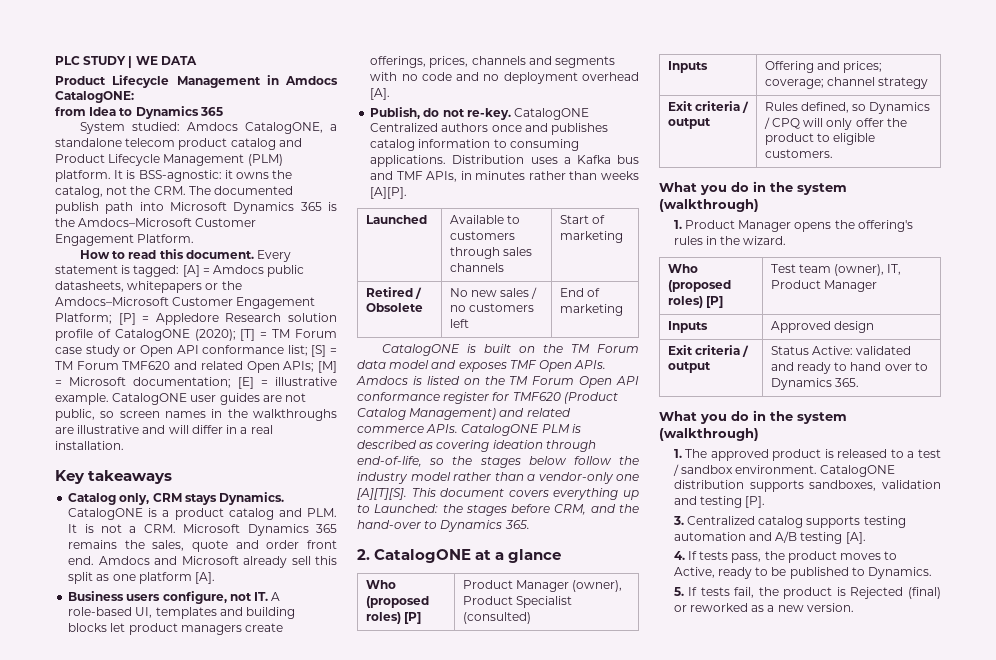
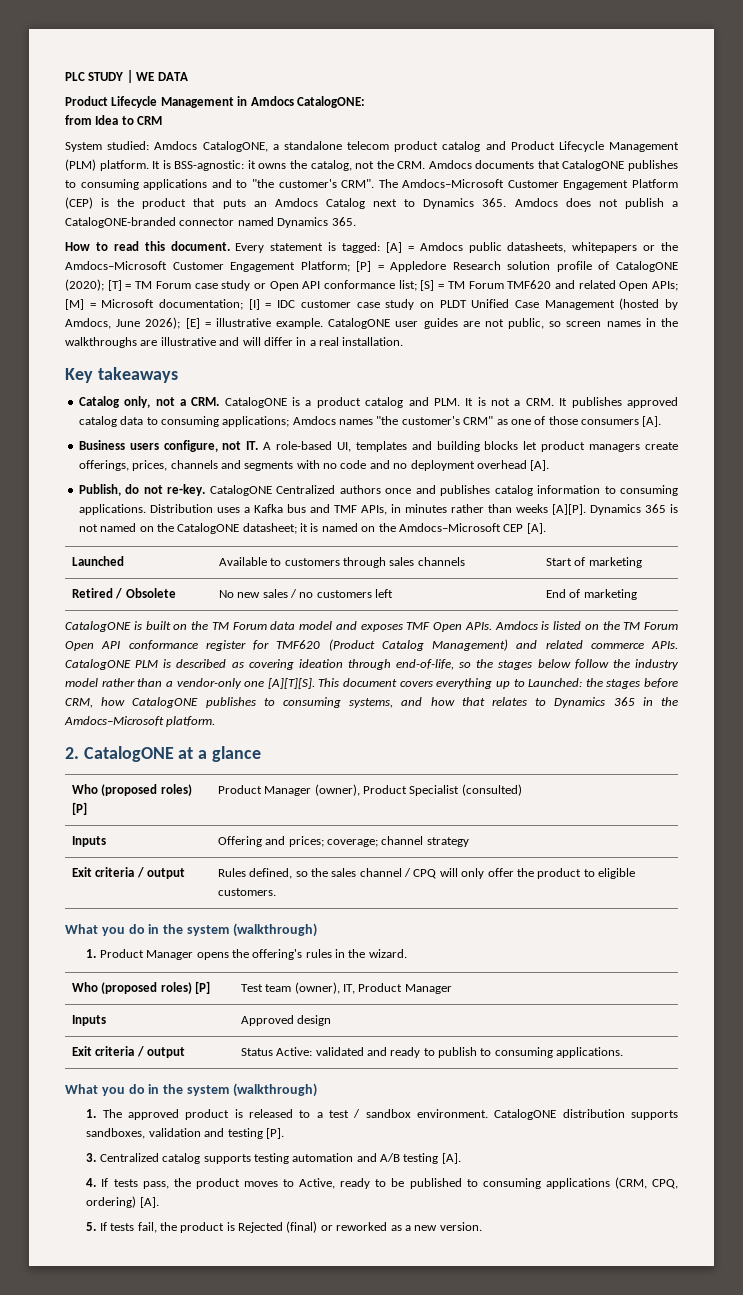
[135,106,223,119] Dynamics 365 -> [137,116,163,125] CRM
[188,186,294,195] [55,202,337,214] [55,218,257,227] [55,234,195,246] The documented publish path into Microsoft Dynamics 365 is the Amdocs–Microsoft Customer Engagement Platform. -> [428,160,678,171] [65,179,678,190] [65,197,679,209] [65,217,356,228] Amdocs documents that CatalogONE publishes to consuming applications and to "the customer's CRM". The Amdocs–Microsoft Customer Engagement Platform (CEP) is the product that puts an Amdocs Catalog next to Dynamics 365. Amdocs does not publish a CatalogONE-branded connector named Dynamics 365.
(231, 382) none -> [248,298,678,310] [65,317,181,329] [I] = IDC customer case study on PLDT Unified Case Management (hosted by Amdocs, June 2026);
[152,492,285,505] CRM stays Dynamics. -> [155,397,220,406] not a CRM.
[183,524,337,536] [68,540,337,552] [68,556,338,568] [68,572,192,584] Microsoft Dynamics 365 remains the sales, quote and order front end. Amdocs and Microsoft already sell this split as one platform -> [559,397,679,408] [78,416,639,427] It publishes approved catalog data to consuming applications; Amdocs names "the customer's CRM" as one of those consumers
(408, 193) none -> [589,504,678,515] [78,523,546,534] Dynamics 365 is not named on the CatalogONE datasheet; it is named on the Amdocs–Microsoft CEP [A].
[590,504,639,513] [357,520,530,532] and the hand-over to Dynamics 365. -> [101,697,678,708] [64,716,216,727] how CatalogONE publishes to consuming systems, and how that relates to Dynamics 365 in the Amdocs–Microsoft platform.
[869,102,931,114] Dynamics -> [310,868,402,877] the sales channel
[850,362,928,371] [770,378,859,390] hand over to Dynamics 365. -> [438,1047,624,1058] publish to consuming applications.
[868,567,933,579] Dynamics. -> [482,1177,679,1189] [86,1196,159,1208] consuming applications (CRM, CPQ, ordering) [A].

